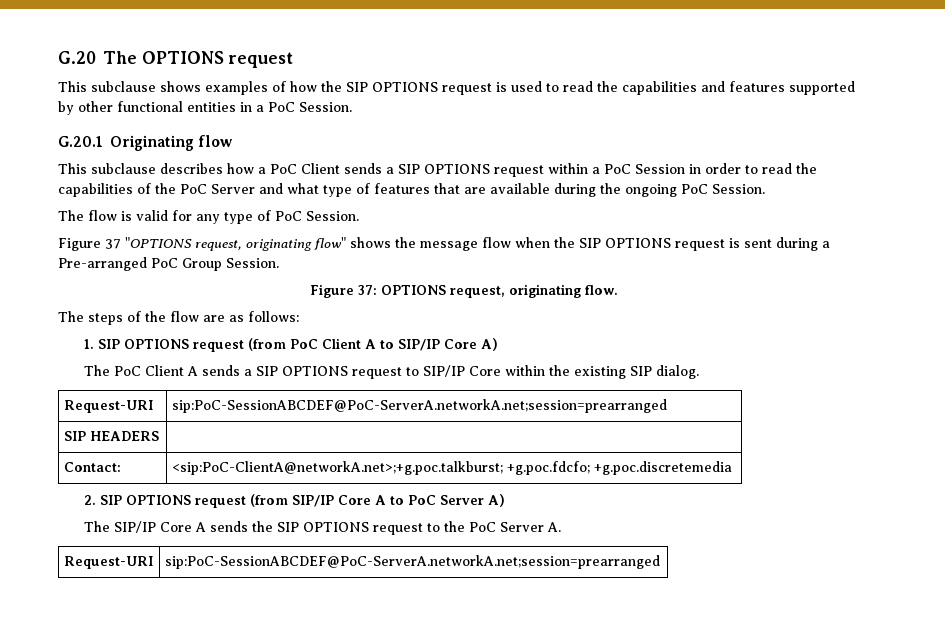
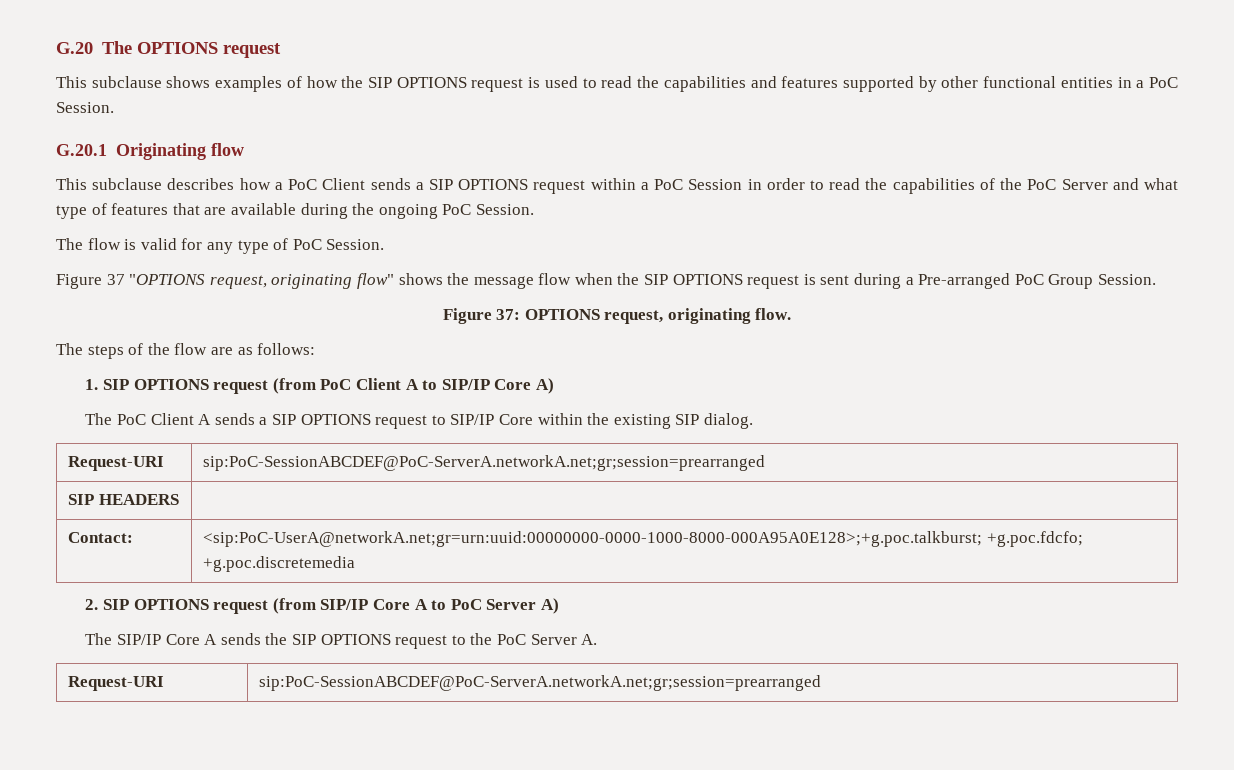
[171,399,667,413] sip:PoC-SessionABCDEF@PoC-ServerA.networkA.net;session=prearranged -> [203,455,766,471] sip:PoC-SessionABCDEF@PoC-ServerA.networkA.net;gr;session=prearranged
[171,461,503,475] <sip:PoC-ClientA@networkA.net>;+g.poc.talkburst; -> [203,531,983,547] <sip:PoC-UserA@networkA.net;gr=urn:uuid:00000000-0000-1000-8000-000A95A0E128>;+g.poc.talkburst;
[164,555,660,569] sip:PoC-SessionABCDEF@PoC-ServerA.networkA.net;session=prearranged -> [259,675,822,691] sip:PoC-SessionABCDEF@PoC-ServerA.networkA.net;gr;session=prearranged

